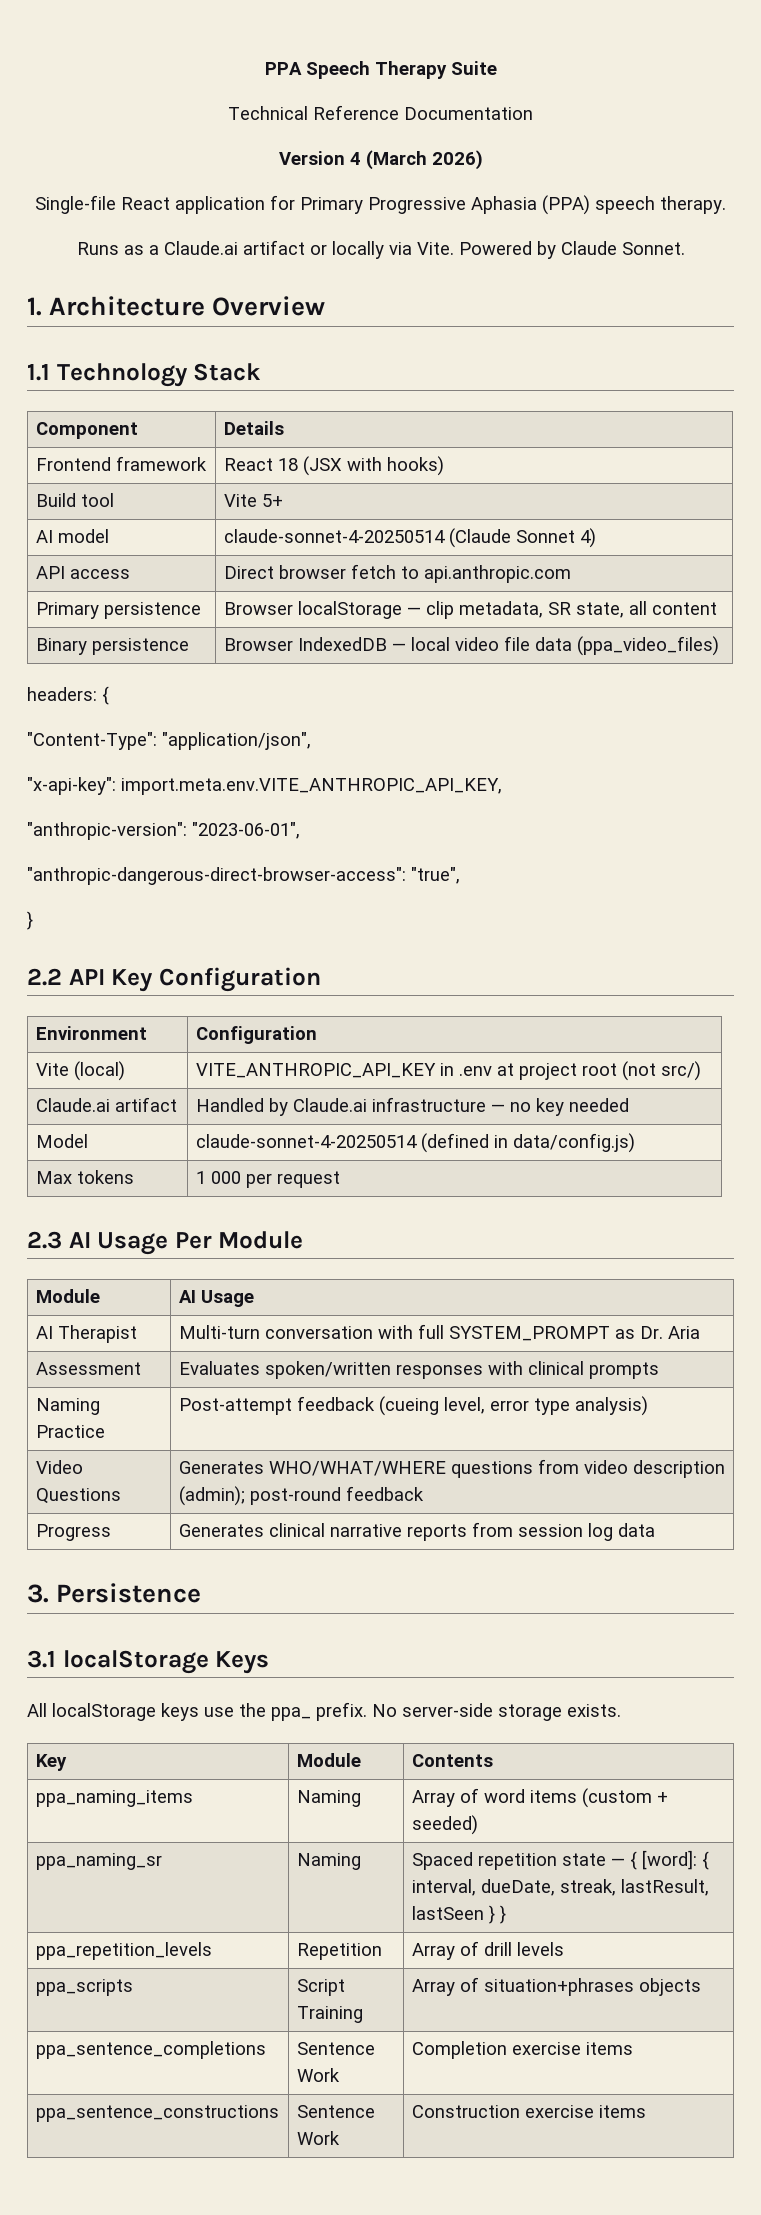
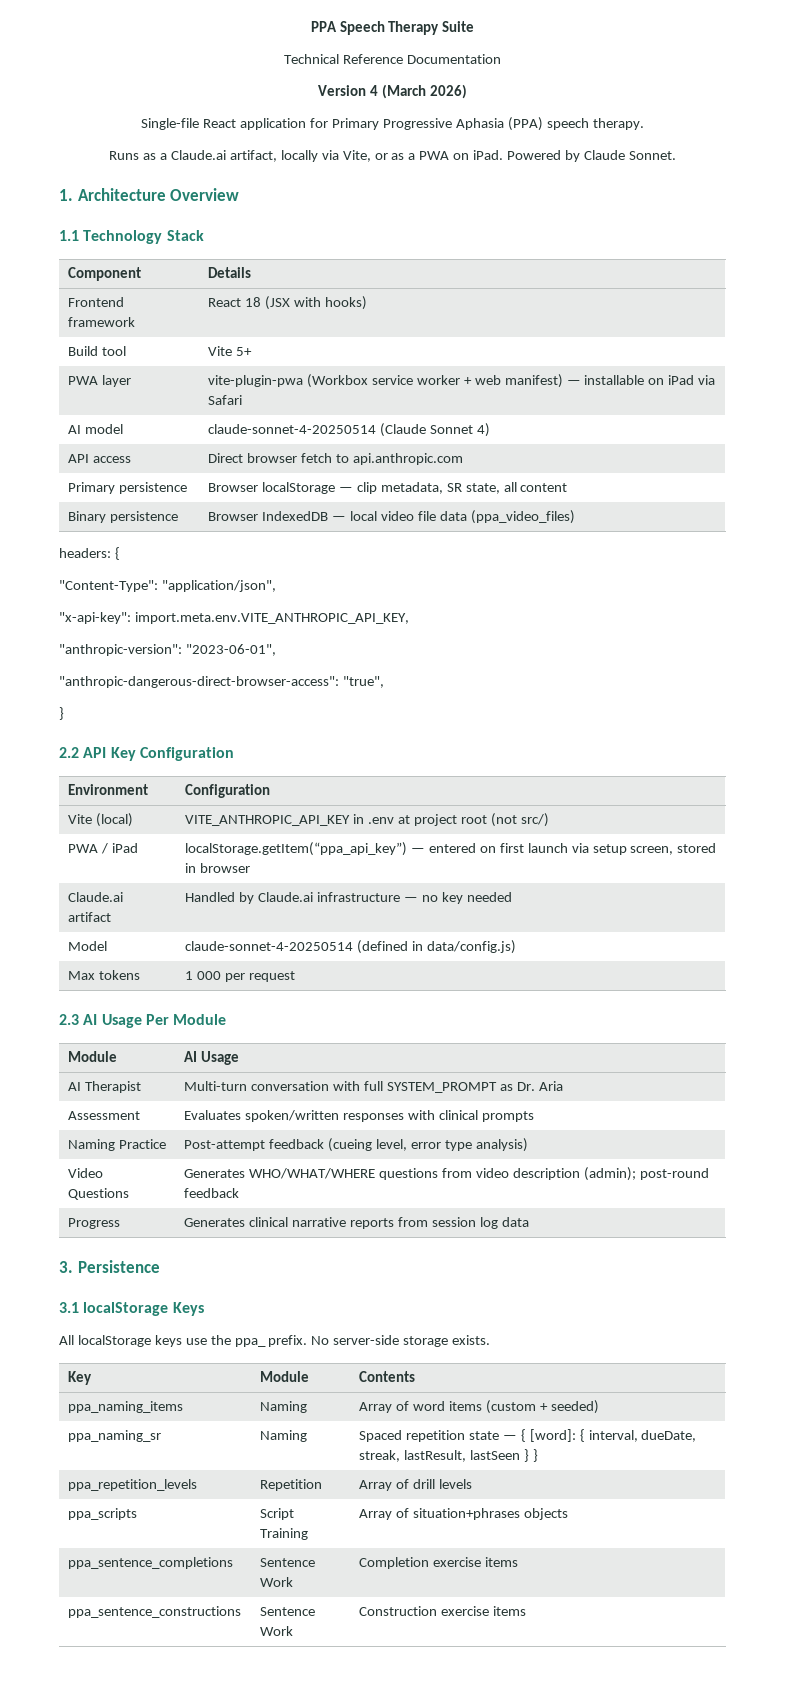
[242,240,454,259] artifact or locally via Vite. -> [229,150,504,162] artifact, locally via Vite, or as a PWA on iPad.
(283, 500) none -> [68,375,132,387] [208,374,716,388] [208,395,243,405] // PWA layer | vite-plugin-pwa (Workbox service worker + web manifest) — installable on iPad via Safari
(701, 1071) none -> [68,843,138,854] [185,842,717,856] [185,863,251,873] // PWA / iPad | localStorage.getItem(“ppa_api_key”) — entered on first launch via setup screen, stored in browser

